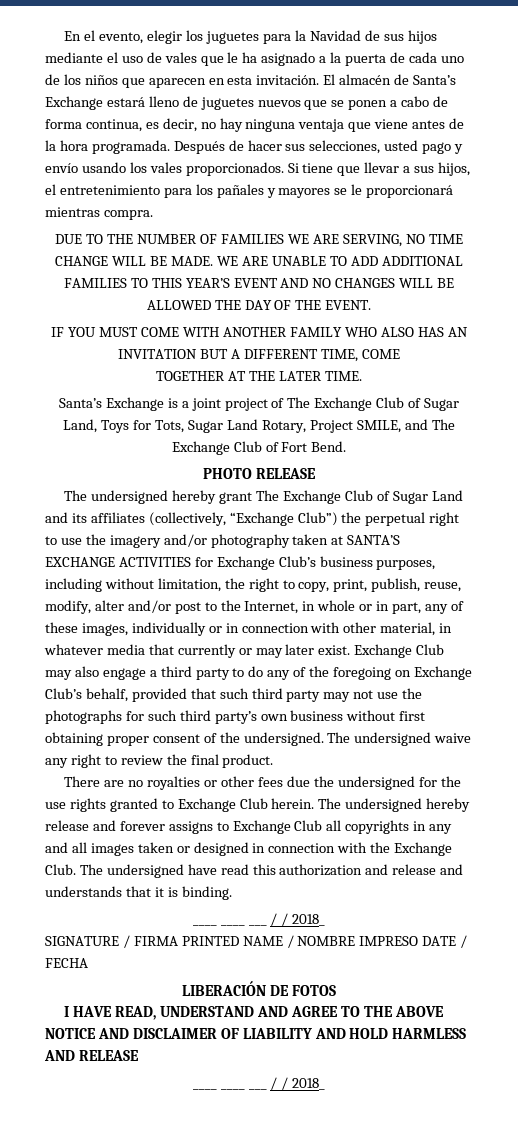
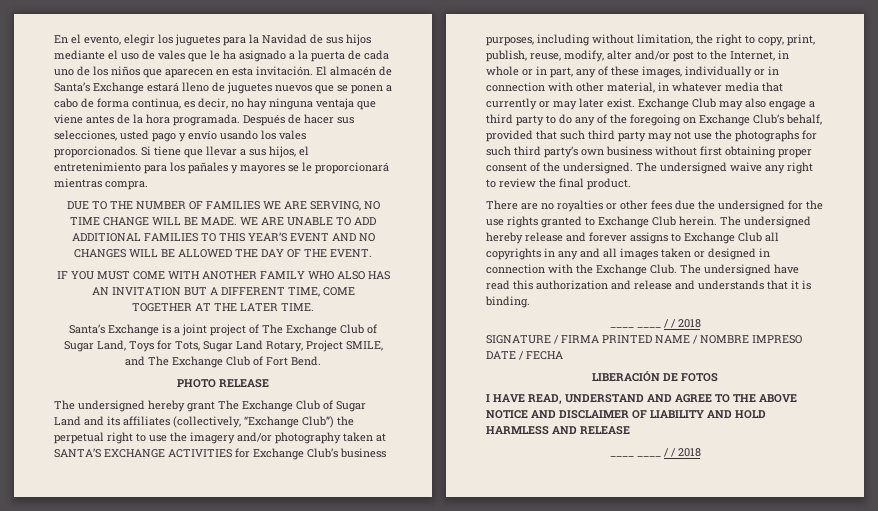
[248,913,326,926] ___ / / 2018_ -> [663,319,701,328] / / 2018
[248,1077,326,1090] ___ / / 2018_ -> [663,448,701,457] / / 2018

